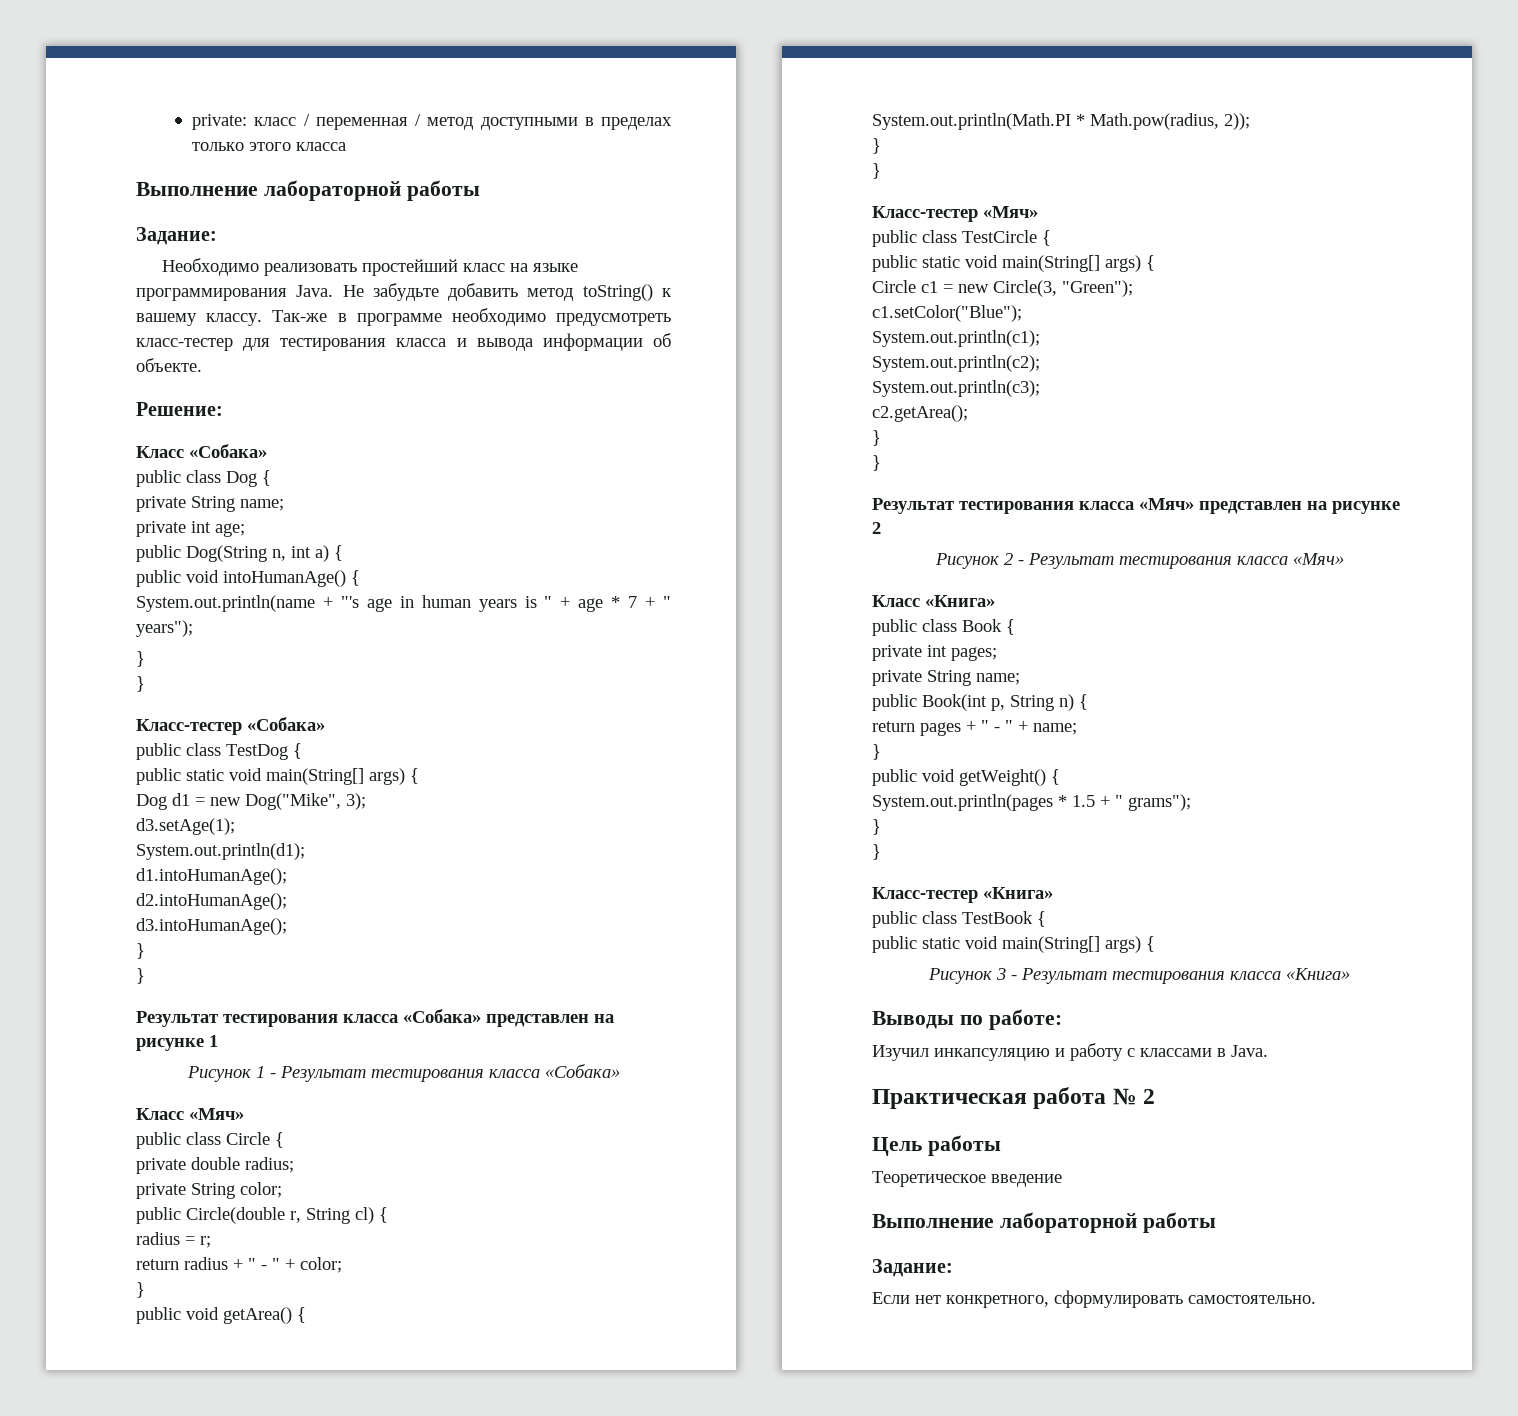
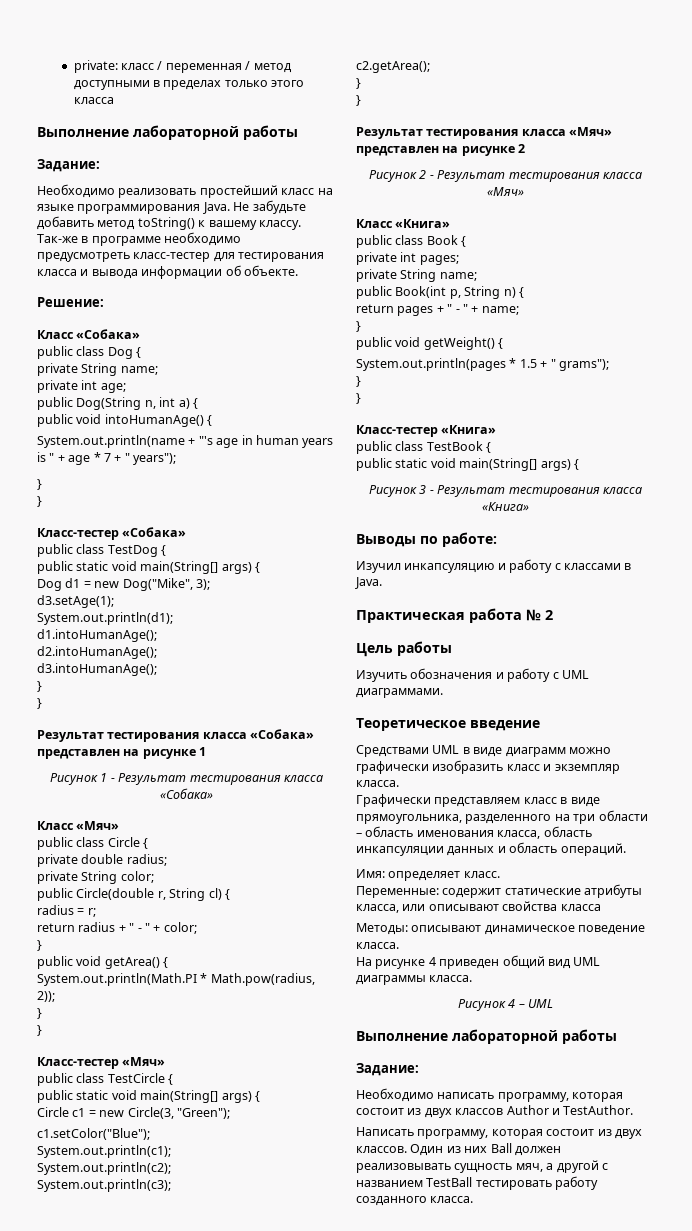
[872,1171,1062,1187] [872,1212,1216,1233] [872,1259,953,1277] [872,1290,1316,1308] Теоретическое введение // Выполнение лабораторной работы // Задание: // Если нет конкретного, сформулировать самостоятельно. -> [356,668,589,682] [356,688,443,698] [356,718,540,731] [356,745,611,757] [356,760,620,774] [356,780,399,787] [356,794,600,807] [356,810,648,824] [356,826,592,839] [356,842,626,856] [356,869,500,881] [356,884,643,898] [356,901,601,913] [356,923,646,935] [356,942,399,949] [356,955,601,969] [356,975,473,985] [457,999,554,1011] [356,1029,617,1044] [356,1063,419,1076] [356,1088,624,1102] [356,1105,634,1118] [356,1127,642,1139] [356,1143,561,1156] [356,1160,608,1173] [356,1176,599,1190] [356,1196,474,1206] Изучить обозначения и работу с UML диаграммами. // Теоретическое введение // Средствами UML в виде диаграмм можно графически изобразить класс и экземпляр класса. // Графически представляем класс в виде прямоугольника, разделенного на три области – область именования класса, область инкапсуляции данных и область операций. // Имя: определяет класс. // Переменные: содержит статические атрибуты класса, или описывают свойства класса // Методы: описывают динамическое поведение класса. // На рисунке 4 приведен общий вид UML диаграммы класса. // Рисунок 4 – UML // Выполнение лабораторной работы // Задание: // Необходимо написать программу, которая состоит из двух классов Author и TestAuthor. // Написать программу, которая состоит из двух классов. Один из них Ball должен реализовывать сущность мяч, а другой с названием TestBall тестировать работу созданного класса.

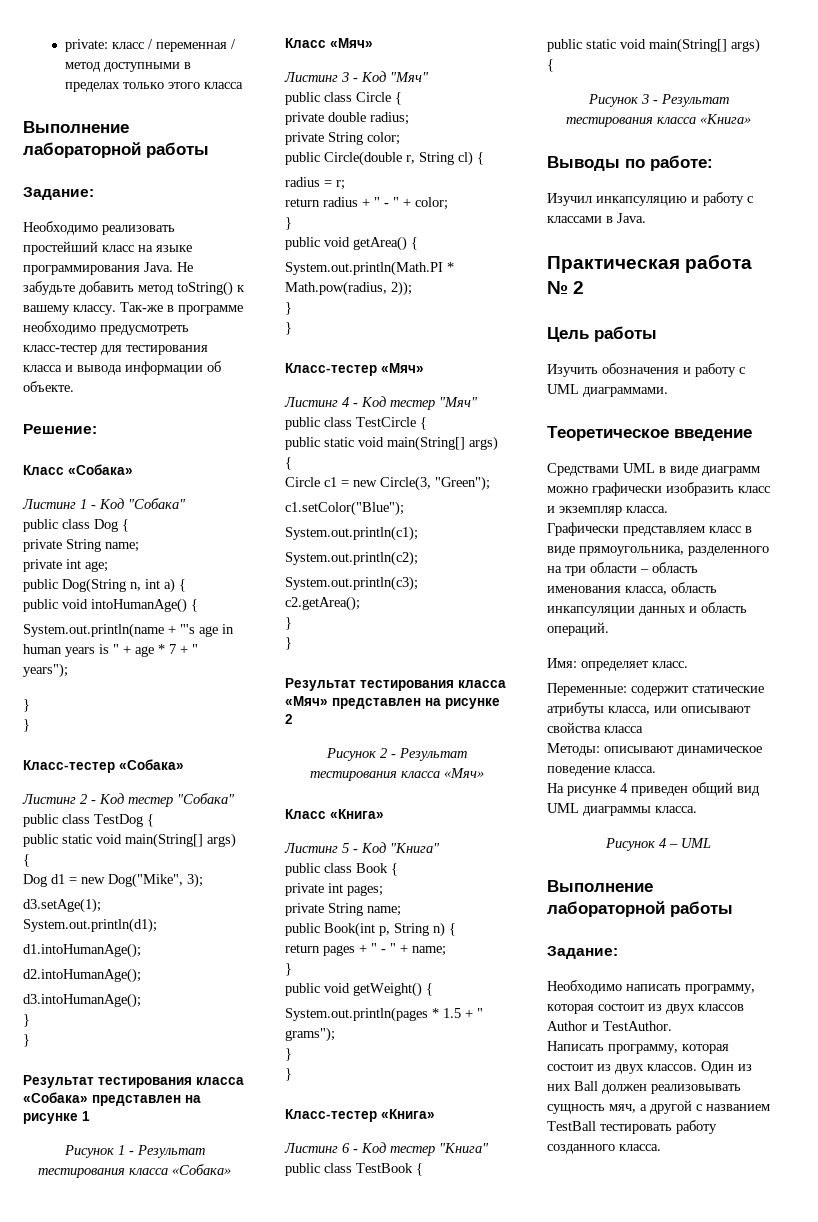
(141, 334) none -> [22,498,186,509] // Листинг 1 - Код "Собака"
(187, 532) none -> [22,793,235,807] // Листинг 2 - Код тестер "Собака"
(120, 825) none -> [284,71,429,82] // Листинг 3 - Код "Мяч"
(166, 1061) none -> [284,396,478,410] // Листинг 4 - Код тестер "Мяч"
(451, 223) none -> [284,842,440,853] // Листинг 5 - Код "Книга"
(497, 429) none -> [284,1142,489,1156] // Листинг 6 - Код тестер "Книга"

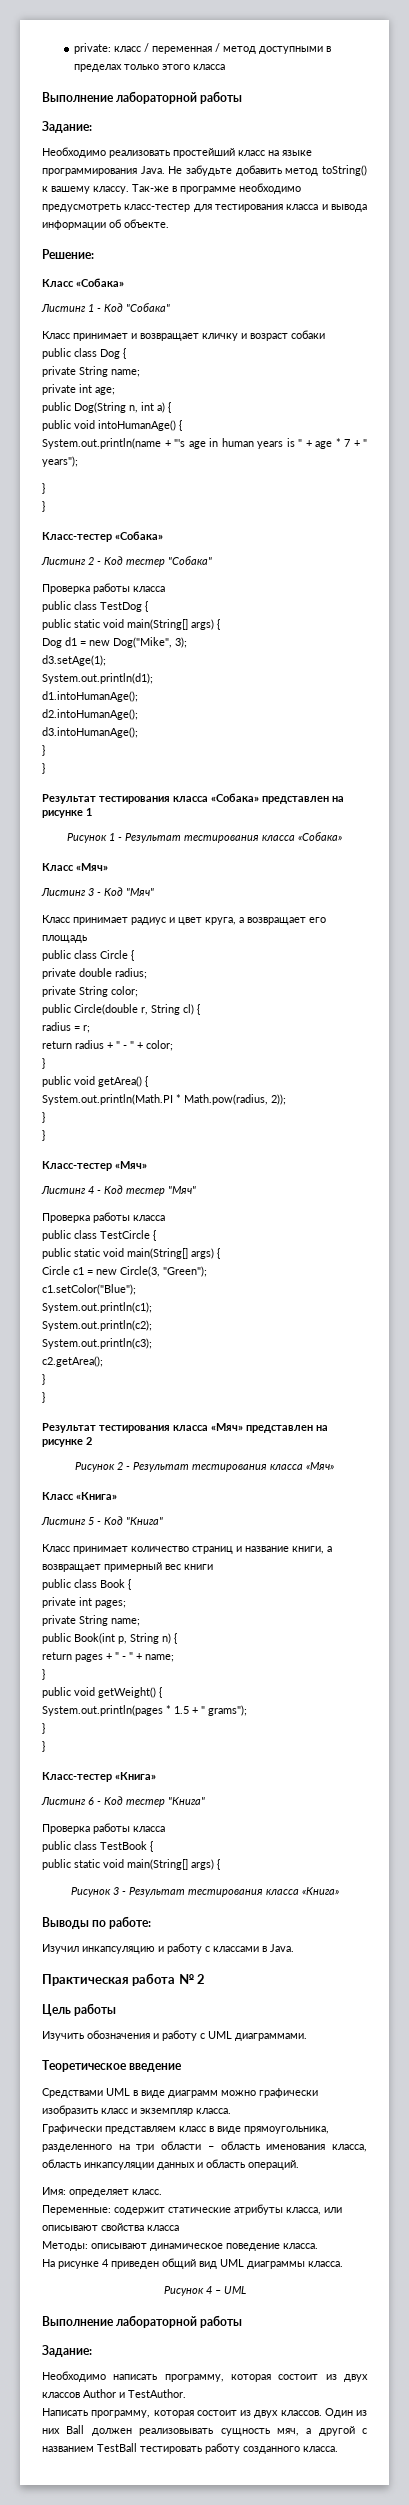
(186, 503) none -> [42,330,325,341] // Класс принимает и возвращает кличку и возраст собаки
(235, 798) none -> [42,583,165,594] // Проверка работы класса
(429, 77) none -> [42,915,326,925] [42,935,87,943] // Класс принимает радиус и цвет круга, а возвращает его площадь
(478, 402) none -> [42,1212,165,1223] // Проверка работы класса
(440, 848) none -> [42,1544,332,1554] [42,1562,213,1572] // Класс принимает количество страниц и название книги, а возвращает примерный вес книги
(489, 1148) none -> [42,1823,165,1834] // Проверка работы класса

